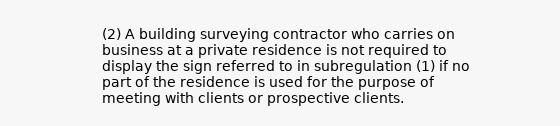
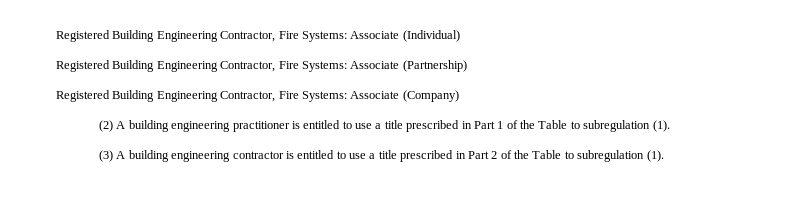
[102,28,456,42] [102,44,448,58] [102,60,471,74] [102,76,436,90] [102,92,405,106] (2) A building surveying contractor who carries on business at a private residence is not required to display the sign referred to in subregulation (1) if no part of the residence is used for the purpose of meeting with clients or prospective clients. -> [56,30,460,42] [56,60,467,72] [56,90,459,102] [99,120,670,132] [99,150,664,162] Registered Building Engineering Contractor, Fire Systems: Associate (Individual) // Registered Building Engineering Contractor, Fire Systems: Associate (Partnership) // Registered Building Engineering Contractor, Fire Systems: Associate (Company) // (2) A building engineering practitioner is entitled to use a title prescribed in Part 1 of the Table to subregulation (1). // (3) A building engineering contractor is entitled to use a title prescribed in Part 2 of the Table to subregulation (1).

